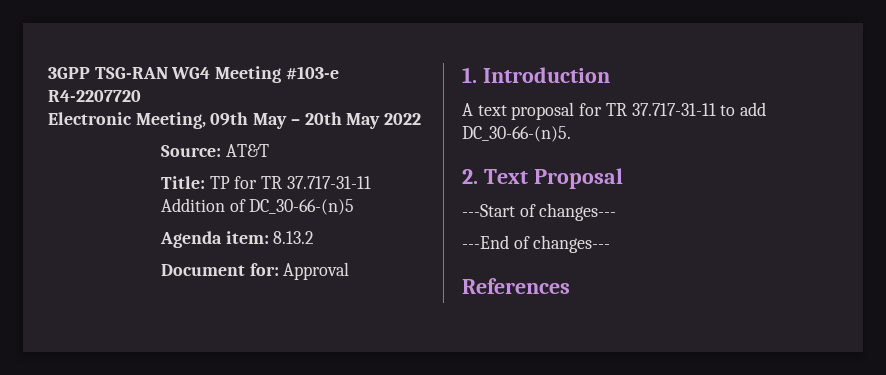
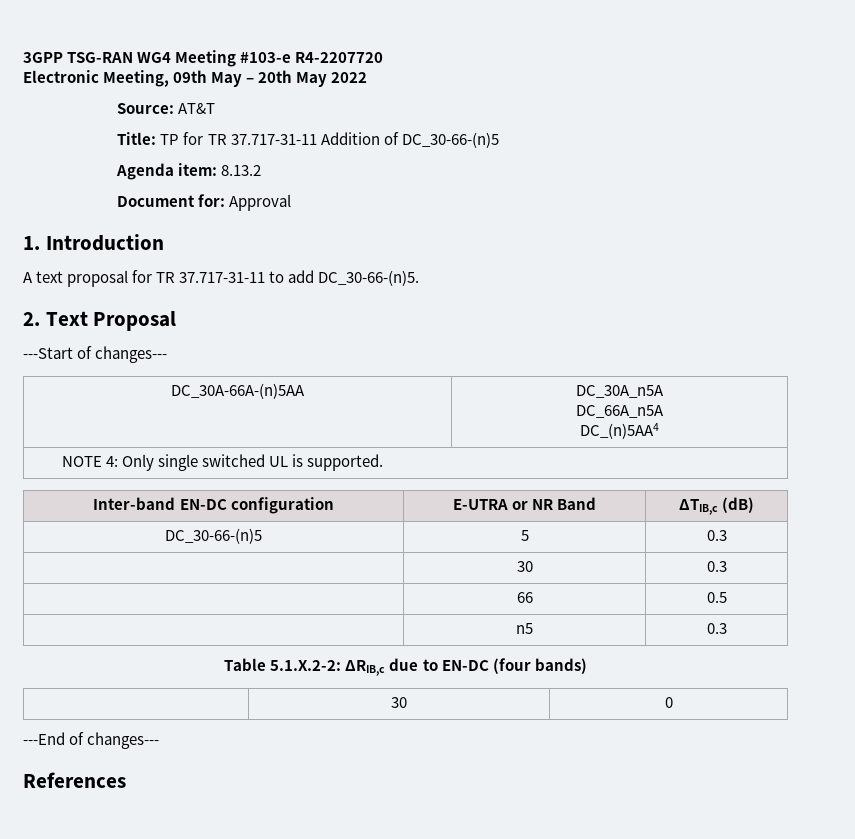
(617, 212) none -> [171,383,305,399] [575,385,664,398] [575,405,664,418] [579,423,659,439] [61,454,384,471] [93,497,334,514] [452,497,597,510] [678,497,755,515] [165,528,262,544] [520,530,529,541] [706,530,727,541] [516,561,533,572] [706,561,727,572] [516,592,533,603] [706,592,727,603] [516,623,533,634] [706,623,727,634] [224,658,587,676] [391,697,407,708] [664,697,673,708] // DC_30A-66A-(n)5AA | DC_30A_n5A // DC_66A_n5A // DC_(n)5AA4 // NOTE 4: Only single switched UL is supported. // Inter-band EN-DC configuration | E-UTRA or NR Band | ΔTIB,c (dB) // DC_30-66-(n)5 | 5 | 0.3 // | 30 | 0.3 // | 66 | 0.5 // | n5 | 0.3 // Table 5.1.X.2-2: ΔRIB,c due to EN-DC (four bands) // | 30 | 0

